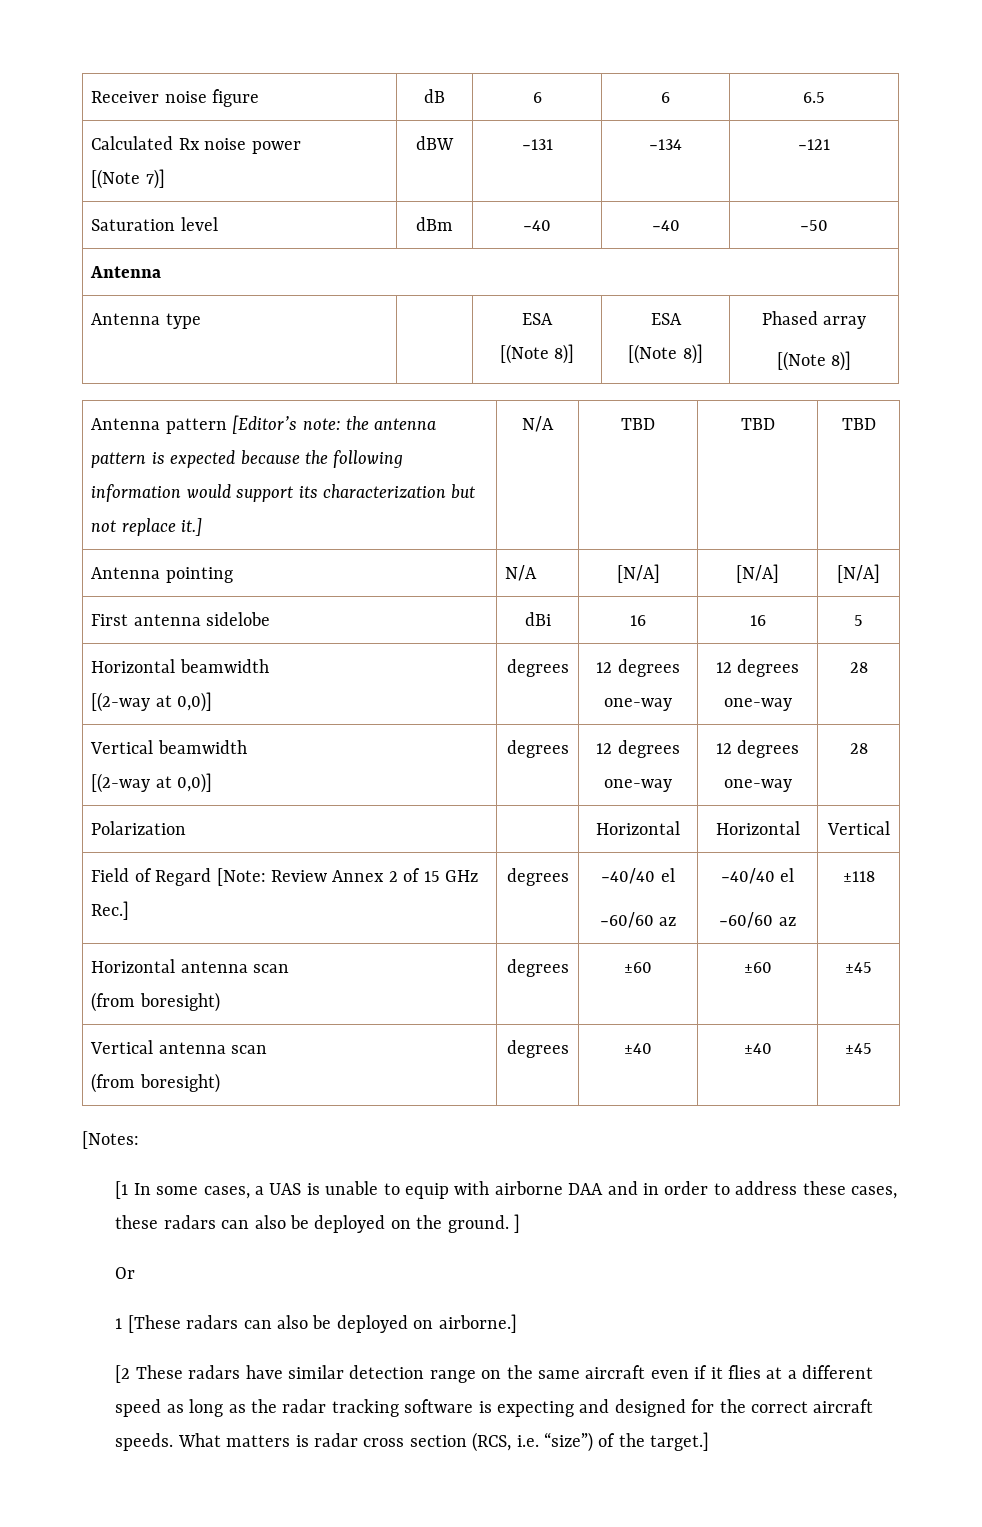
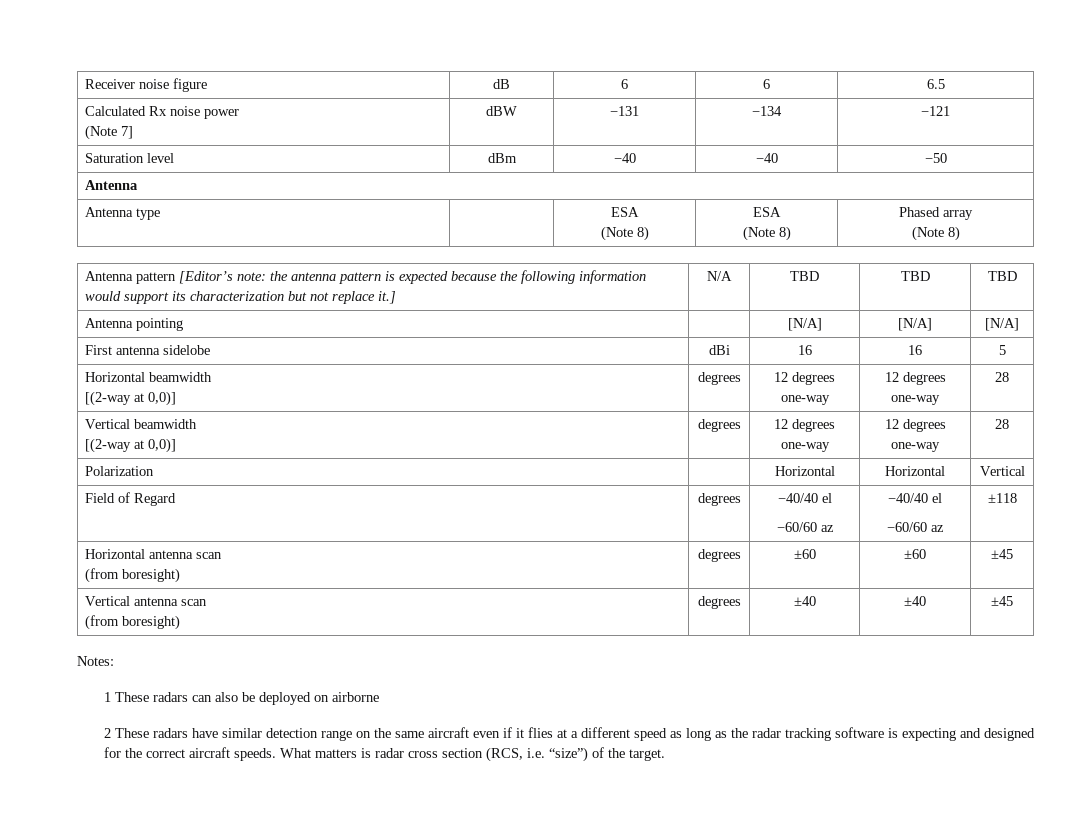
[91,169,165,189] [(Note 7)] -> [85,125,134,140] (Note 7]
[499,344,575,364] [650,313,682,325] [628,344,703,364] [(Note 8)] | ESA // [(Note 8)] -> [600,226,649,241] [753,207,781,217] [742,226,791,241] (Note 8) | ESA // (Note 8)
[776,351,852,371] [(Note 8)] -> [911,226,960,241] (Note 8)
[505,565,538,581] N/A -> (184, 324) none
[216,868,479,886] [91,901,130,920] [Note: Review Annex 2 of 15 GHz Rec.] -> (177, 499) none
[82,1131,139,1149] [115,1181,898,1199] [115,1214,521,1233] [115,1267,136,1279] [115,1314,517,1333] [115,1365,131,1383] [Notes: // [1 In some cases, a UAS is unable to equip with airborne DAA and in order to address these cases, these radars can also be deployed on the ground. ] // Or // 1 [These radars can also be deployed on airborne.] // [2 -> [77,656,114,666] [103,692,379,705] [103,728,111,738] Notes: // 1 These radars can also be deployed on airborne // 2
[650,1432,710,1451] target.] -> [628,749,665,761] target.

